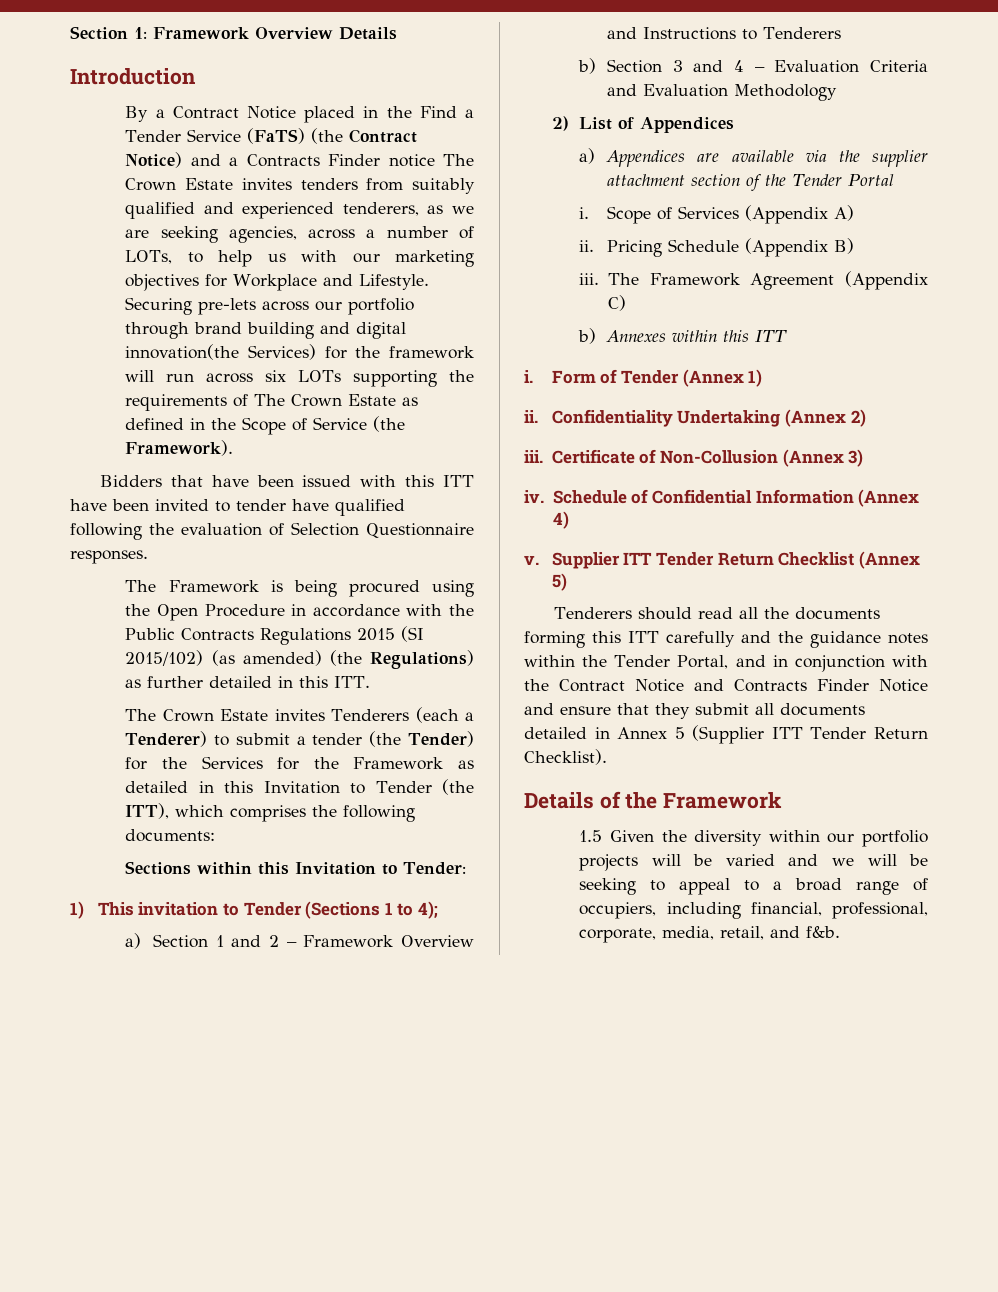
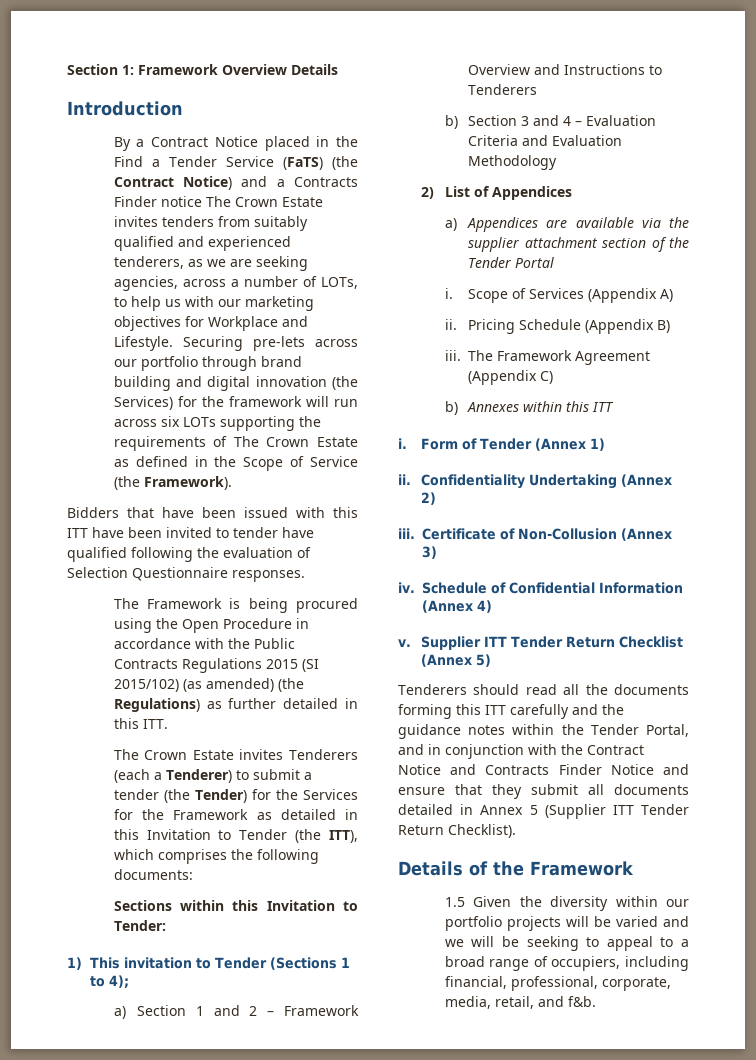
[125,344,240,360] innovation(the -> [255,376,358,390] innovation (the

